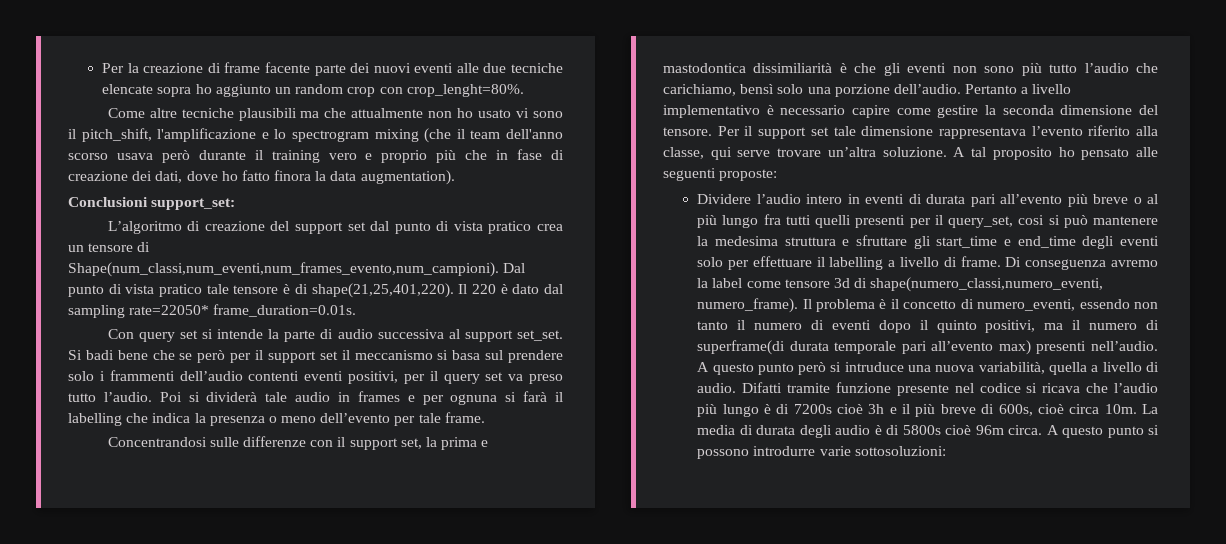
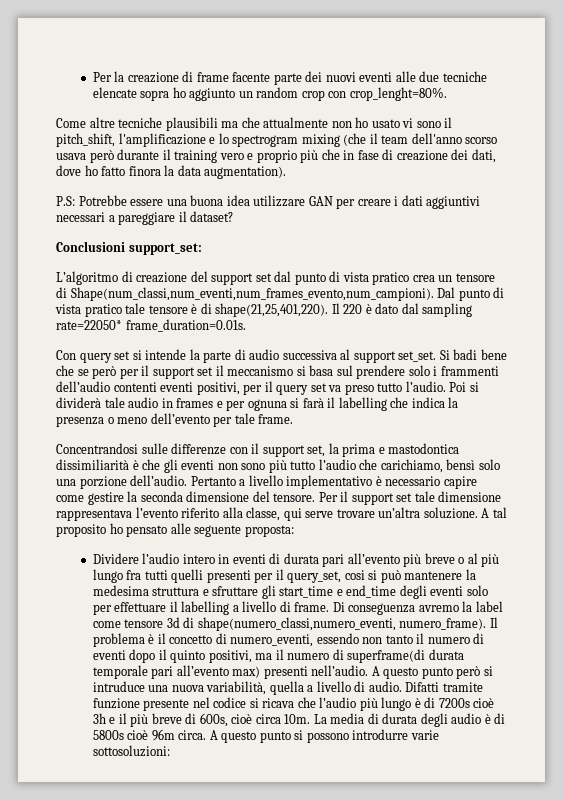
(455, 177) none -> [56,195,481,209] [56,211,234,225] // P.S: Potrebbe essere una buona idea utilizzare GAN per creare i dati aggiuntivi necessari a pareggiare il dataset?
[663,168,778,181] seguenti proposte: -> [194,525,294,537] seguente proposta:

